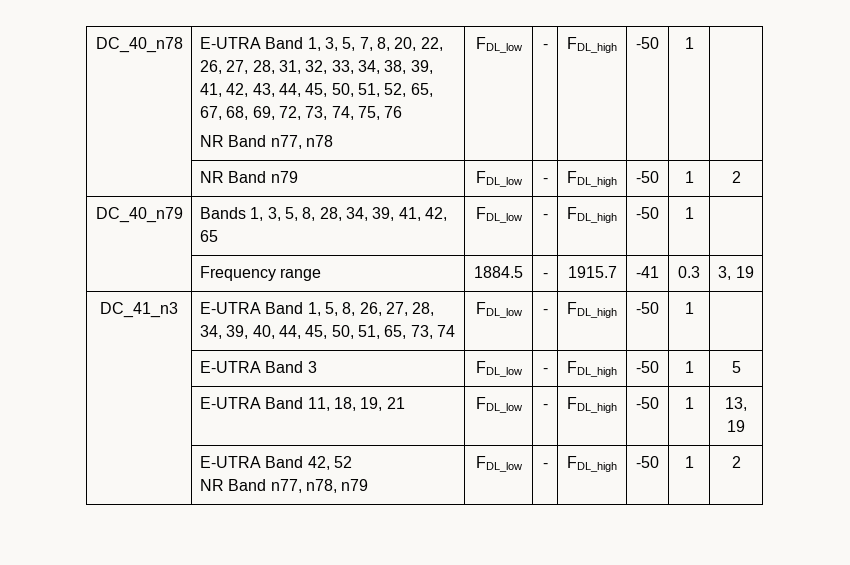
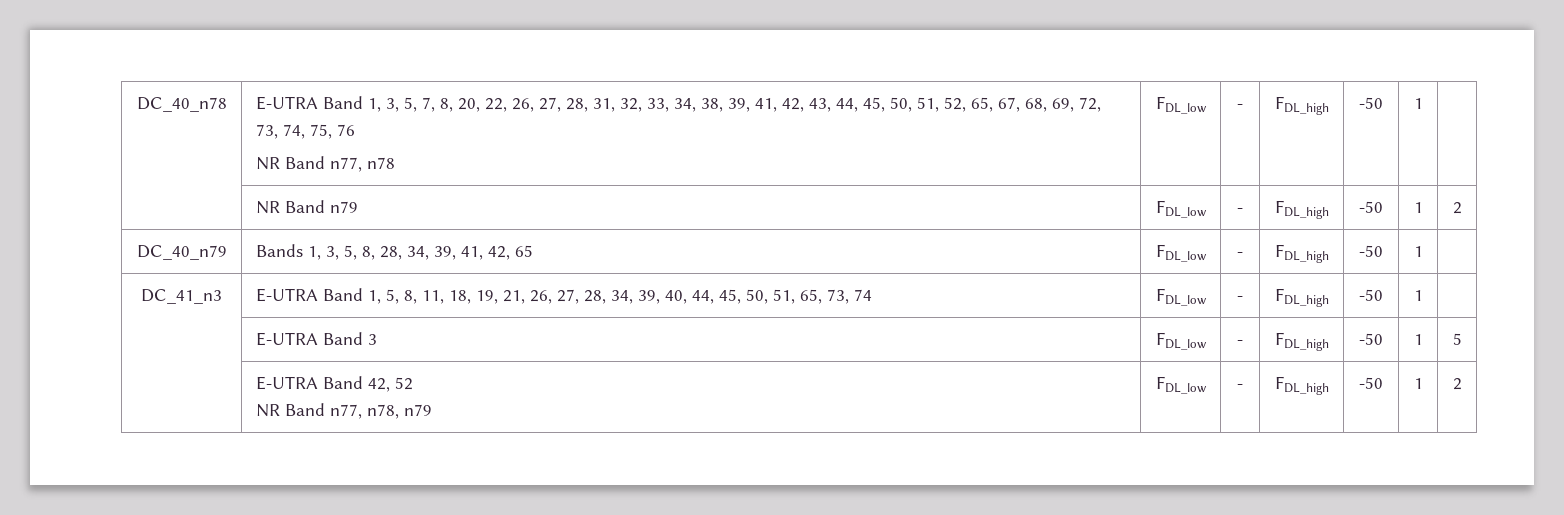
[199,266,322,281] [474,266,523,278] [542,273,548,278] [567,266,617,278] [636,266,659,278] [678,266,700,278] [718,266,754,280] // | Frequency range | 1884.5 | - | 1915.7 | -41 | 0.3 | 3, 19 -> (1423, 251) none
(356, 309) none -> [421,290,525,304] 11, 18, 19, 21,
[199,397,405,411] [475,397,522,413] [542,404,548,409] [567,397,617,413] [636,397,659,409] [684,397,694,409] [725,397,747,411] [727,420,745,432] // | E-UTRA Band 11, 18, 19, 21 | FDL_low | - | FDL_high | -50 | 1 | 13, 19 -> (1462, 339) none

